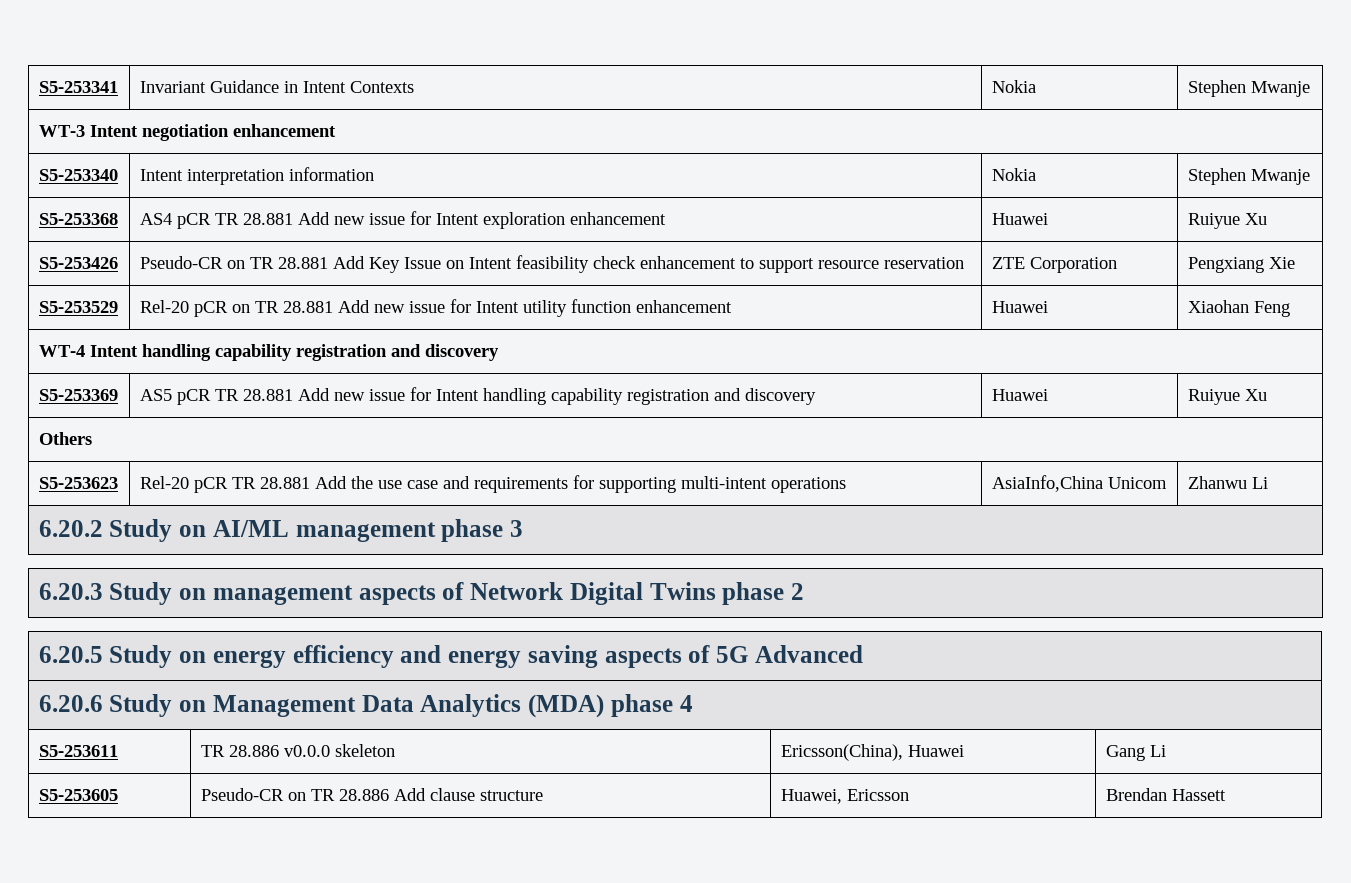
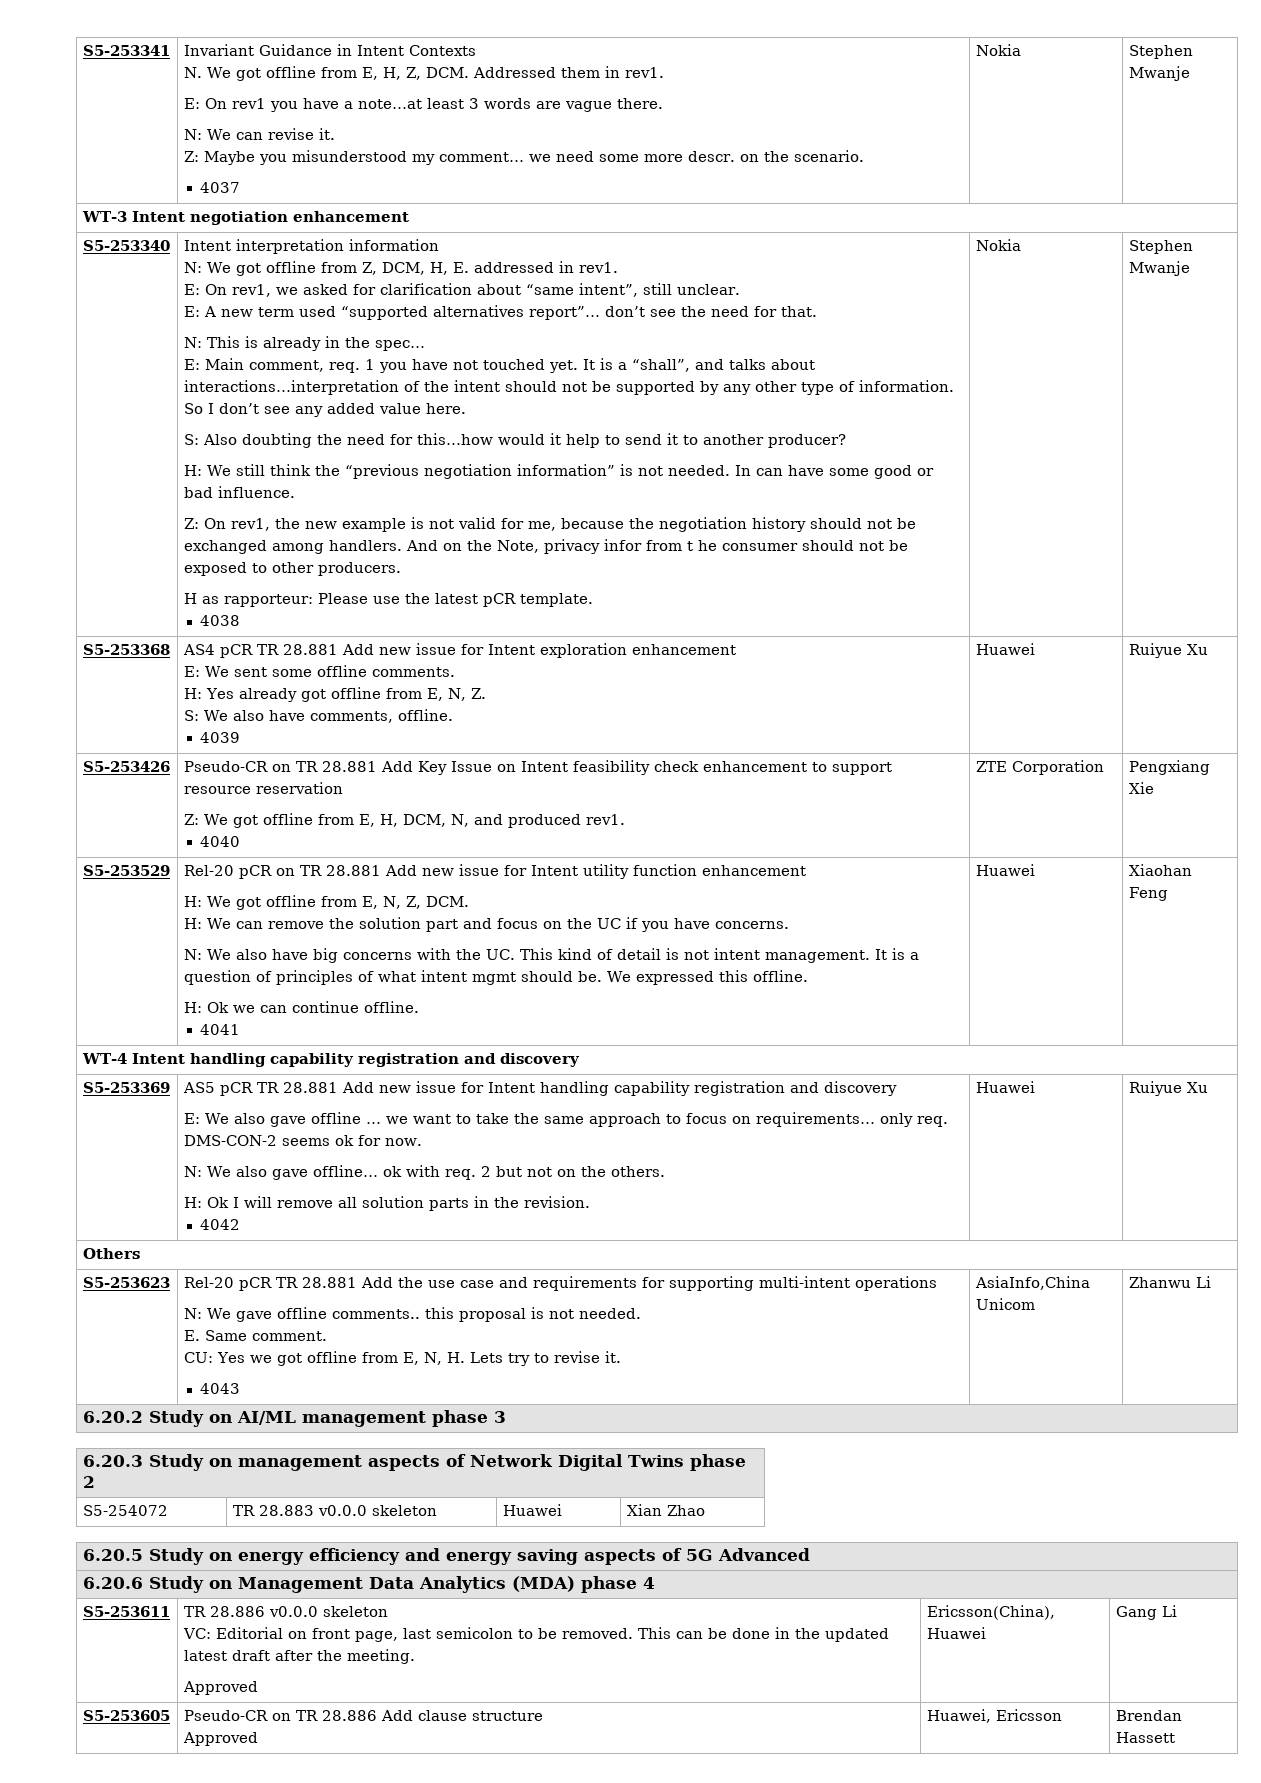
(414, 87) none -> [183,66,664,81] [183,98,663,112] [183,128,335,140] [183,150,864,165] [200,182,241,193] // N. We got offline from E, H, Z, DCM. Addressed them in rev1. // E: On rev1 you have a note…at least 3 words are vague there. // N: We can revise it. // Z: Maybe you misunderstood my comment… we need some more descr. on the scenario. // 4037
(374, 174) none -> [183,261,618,276] [183,283,740,297] [183,305,817,320] [183,336,425,351] [183,358,815,373] [183,380,954,395] [183,403,466,417] [183,433,846,448] [183,464,934,479] [183,486,295,498] [183,517,916,532] [183,539,908,554] [183,562,401,576] [183,593,593,607] [200,615,241,626] // N: We got offline from Z, DCM, H, E. addressed in rev1. // E: On rev1, we asked for clarification about “same intent”, still unclear. // E: A new term used “supported alternatives report”… don’t see the need for that. // N: This is already in the spec… // E: Main comment, req. 1 you have not touched yet. It is a “shall”, and talks about interactions…interpretation of the intent should not be supported by any other type of information. So I don’t see any added value here. // S: Also doubting the need for this…how would it help to send it to another producer? // H: We still think the “previous negotiation information” is not needed. In can have some good or bad influence. // Z: On rev1, the new example is not valid for me, because the negotiation history should not be exchanged among handlers. And on the Note, privacy infor from t he consumer should not be exposed to other producers. // H as rapporteur: Please use the latest pCR template. // 4038
(666, 218) none -> [183,665,455,677] [183,687,486,702] [183,709,453,723] [200,732,241,743] // E: We sent some offline comments. // H: Yes already got offline from E, N, Z. // S: We also have comments, offline. // 4039
(964, 263) none -> [183,813,625,828] [200,836,241,847] // Z: We got offline from E, H, DCM, N, and produced rev1. // 4040
(732, 306) none -> [183,895,469,910] [183,917,789,932] [183,948,919,963] [183,970,808,985] [183,1001,419,1013] [200,1024,241,1035] // H: We got offline from E, N, Z, DCM. // H: We can remove the solution part and focus on the UC if you have concerns. // N: We also have big concerns with the UC. This kind of detail is not intent management. It is a question of principles of what intent mgmt should be. We expressed this offline. // H: Ok we can continue offline. // 4041
(816, 396) none -> [183,1112,948,1127] [183,1135,422,1146] [183,1165,665,1180] [183,1196,590,1211] [200,1219,241,1230] // E: We also gave offline … we want to take the same approach to focus on requirements… only req. DMS-CON-2 seems ok for now. // N: We also gave offline… ok with req. 2 but not on the others. // H: Ok I will remove all solution parts in the revision. // 4042
(846, 485) none -> [183,1307,641,1322] [183,1330,327,1341] [183,1351,621,1366] [200,1383,241,1394] // N: We gave offline comments.. this proposal is not needed. // E. Same comment. // CU: Yes we got offline from E, N, H. Lets try to revise it. // 4043
(805, 591) none -> [82,1505,168,1516] [232,1505,437,1516] [502,1504,562,1516] [626,1504,705,1516] // S5-254072 | TR 28.883 v0.0.0 skeleton | Huawei | Xian Zhao
(395, 750) none -> [182,1627,889,1642] [183,1649,415,1664] [182,1681,258,1695] // VC: Editorial on front page, last semicolon to be removed. This can be done in the updated latest draft after the meeting. // Approved
(543, 795) none -> [182,1732,258,1746] // Approved

